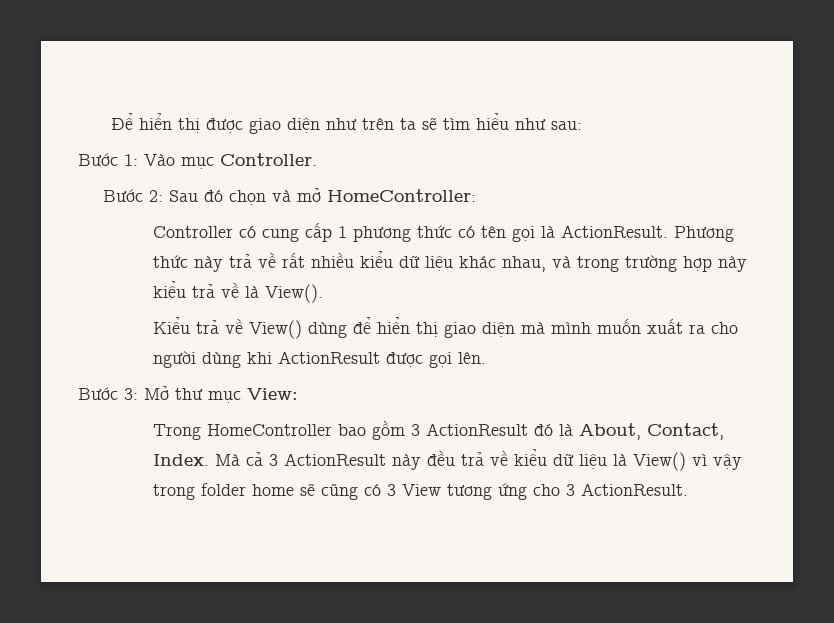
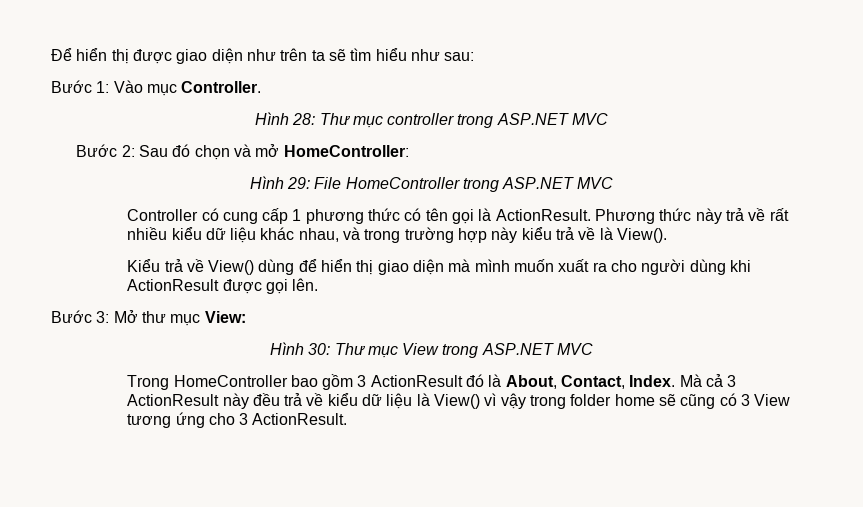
(317, 159) none -> [254,112,609,128] // Hình 28: Thư mục controller trong ASP.NET MVC
(477, 195) none -> [249,176,614,192] // Hình 29: File HomeController trong ASP.NET MVC
(298, 394) none -> [269,342,594,358] // Hình 30: Thư mục View trong ASP.NET MVC

